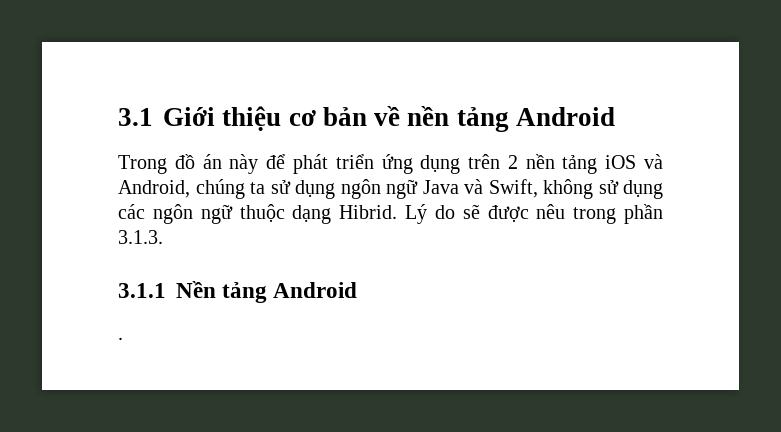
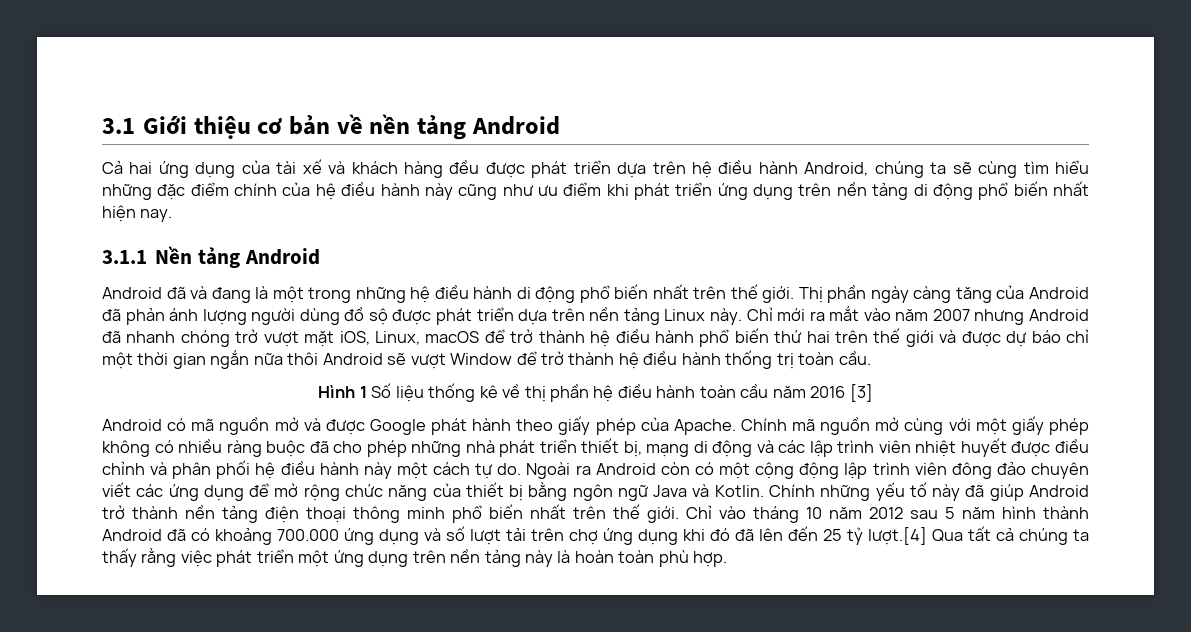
[118,154,286,174] Trong đồ án này để -> [102,159,1090,178] [102,182,629,200] Cả hai ứng dụng của tài xế và khách hàng đều được phát triển dựa trên hệ điều hành Android, chúng ta sẽ cùng tìm hiểu những đặc điểm chính của hệ điều hành này cũng như ưu điểm khi
[507,154,663,174] [118,179,663,199] [118,204,663,224] [118,230,163,244] [118,281,358,303] [118,337,123,340] 2 nền tảng iOS và Android, chúng ta sử dụng ngôn ngữ Java và Swift, không sử dụng các ngôn ngữ thuộc dạng Hibrid. Lý do sẽ được nêu trong phần 3.1.3. // 3.1.1 Nền tảng Android // . -> [836,181,1090,200] [102,205,173,222] [102,246,320,268] [102,284,1089,303] [102,306,1089,325] [102,328,1089,347] [102,350,871,369] [318,383,873,402] [102,416,1090,435] [102,438,1089,457] [102,460,1089,479] [102,482,1089,501] [102,504,1089,523] [102,526,1089,545] [102,548,728,567] nền tảng di động phổ biến nhất hiện nay. // 3.1.1 Nền tảng Android // Android đã và đang là một trong những hệ điều hành di động phổ biến nhất trên thế giới. Thị phần ngày càng tăng của Android đã phản ánh lượng người dùng đồ sộ được phát triển dựa trên nền tảng Linux này. Chỉ mới ra mắt vào năm 2007 nhưng Android đã nhanh chóng trở vượt mặt iOS, Linux, macOS để trở thành hệ điều hành phổ biến thứ hai trên thế giới và được dự báo chỉ một thời gian ngắn nữa thôi Android sẽ vượt Window để trở thành hệ điều hành thống trị toàn cầu. // Hình 1 Số liệu thống kê về thị phần hệ điều hành toàn cầu năm 2016 [3] // Android có mã nguồn mở và được Google phát hành theo giấy phép của Apache. Chính mã nguồn mở cùng với một giấy phép không có nhiều ràng buộc đã cho phép những nhà phát triển thiết bị, mạng di động và các lập trình viên nhiệt huyết được điều chỉnh và phân phối hệ điều hành này một cách tự do. Ngoài ra Android còn có một cộng động lập trình viên đông đảo chuyên viết các ứng dụng để mở rộng chức năng của thiết bị bằng ngôn ngữ Java và Kotlin. Chính những yếu tố này đã giúp Android trở thành nền tảng điện thoại thông minh phổ biến nhất trên thế giới. Chỉ vào tháng 10 năm 2012 sau 5 năm hình thành Android đã có khoảng 700.000 ứng dụng và số lượt tải trên chợ ứng dụng khi đó đã lên đến 25 tỷ lượt.[4] Qua tất cả chúng ta thấy rằng việc phát triển một ứng dụng trên nền tảng này là hoàn toàn phù hợp.

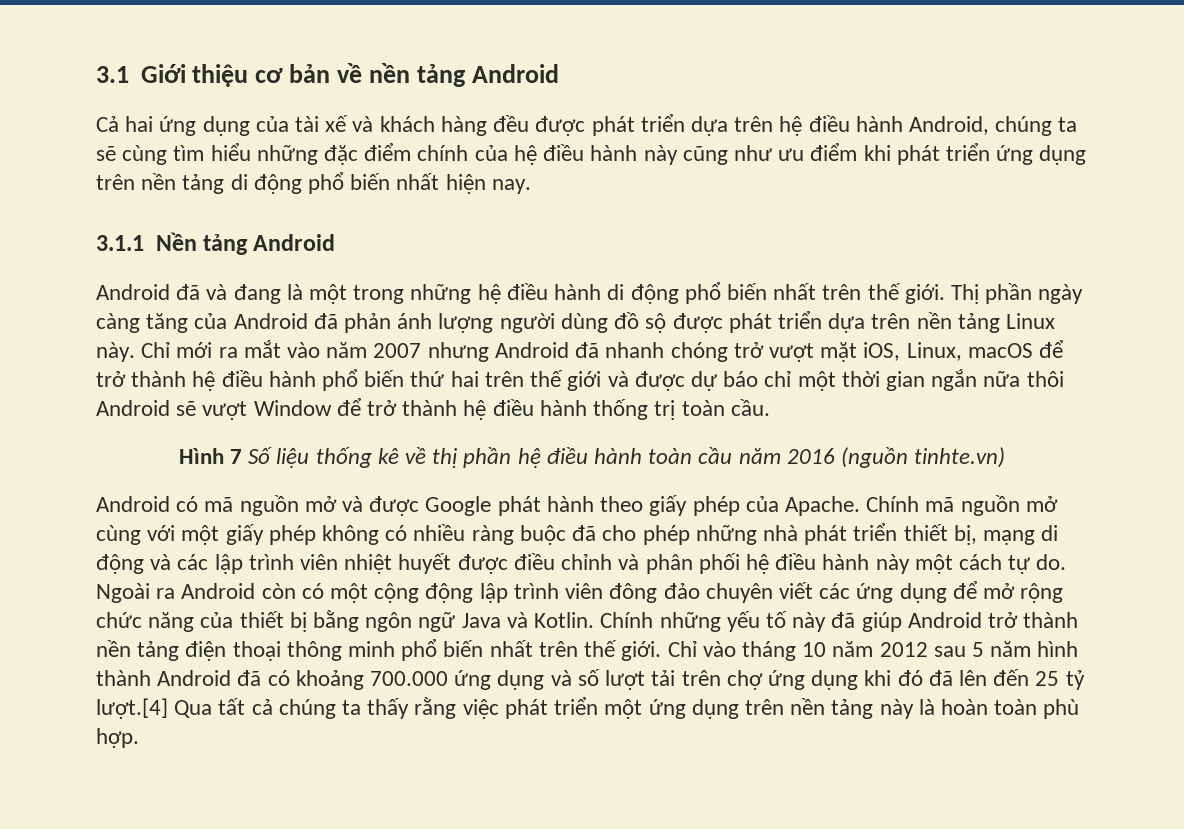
[359,386,367,398] 1 -> [229,449,242,464] 7
[849,384,873,402] [3] -> [841,447,1006,468] (nguồn tinhte.vn)

